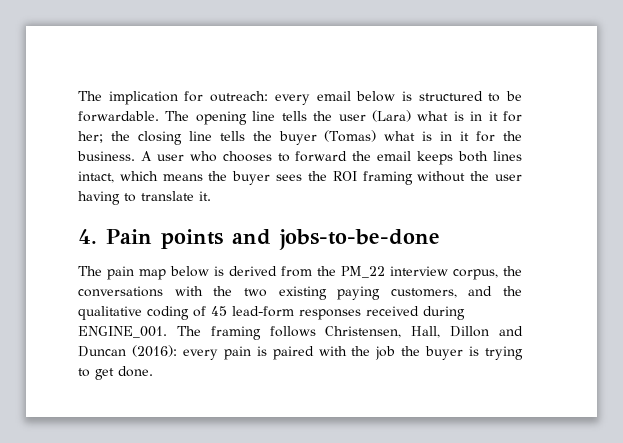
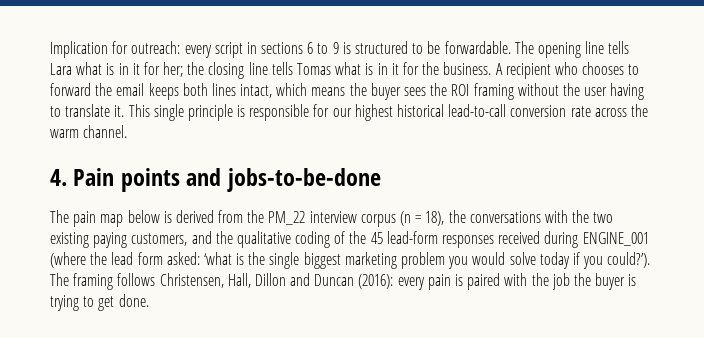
[78,91,178,105] The implication -> [50,41,108,58] Implication
[316,91,396,102] email below -> [214,42,339,58] script in sections 6 to 9
[313,110,411,122] the user (Lara) -> [50,63,72,75] Lara
[252,130,377,145] the buyer (Tomas) -> [297,63,332,75] Tomas
[156,154,184,161] user -> [505,63,551,79] recipient
(211, 196) none -> [128,104,648,121] [50,125,128,138] This single principle is responsible for our highest historical lead-to-call conversion rate across the warm channel.
[453,269,498,280] corpus, -> [360,211,445,227] corpus (n = 18),
(206, 311) none -> [349,231,367,244] the
[78,326,167,338] ENGINE_001. -> [582,232,649,246] [50,252,651,269] ENGINE_001 (where the lead form asked: ‘what is the single biggest marketing problem you would solve today if you could?’).

